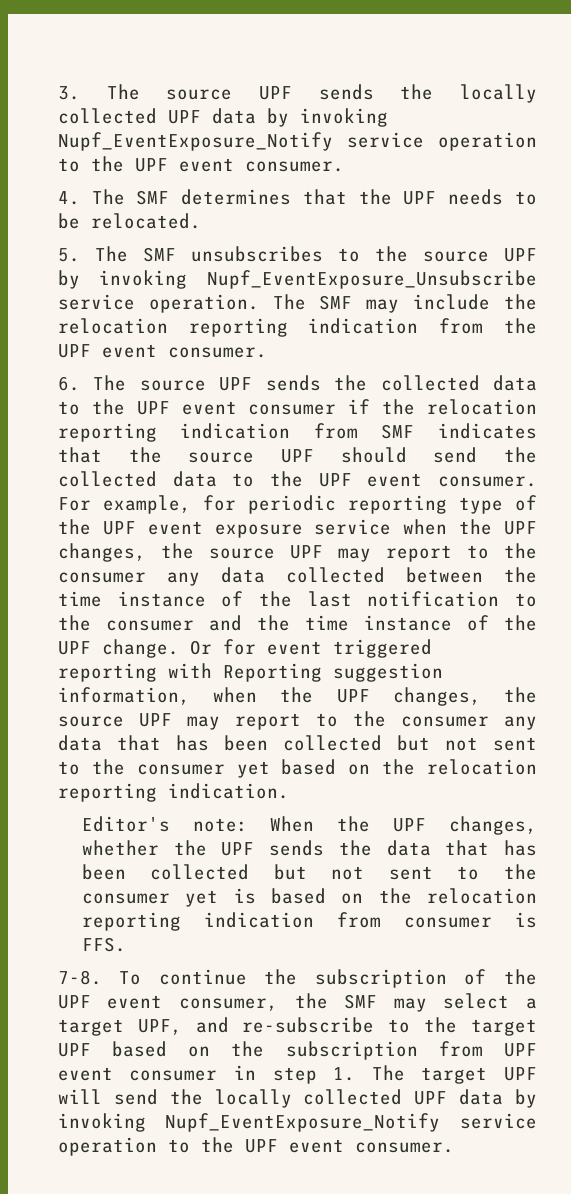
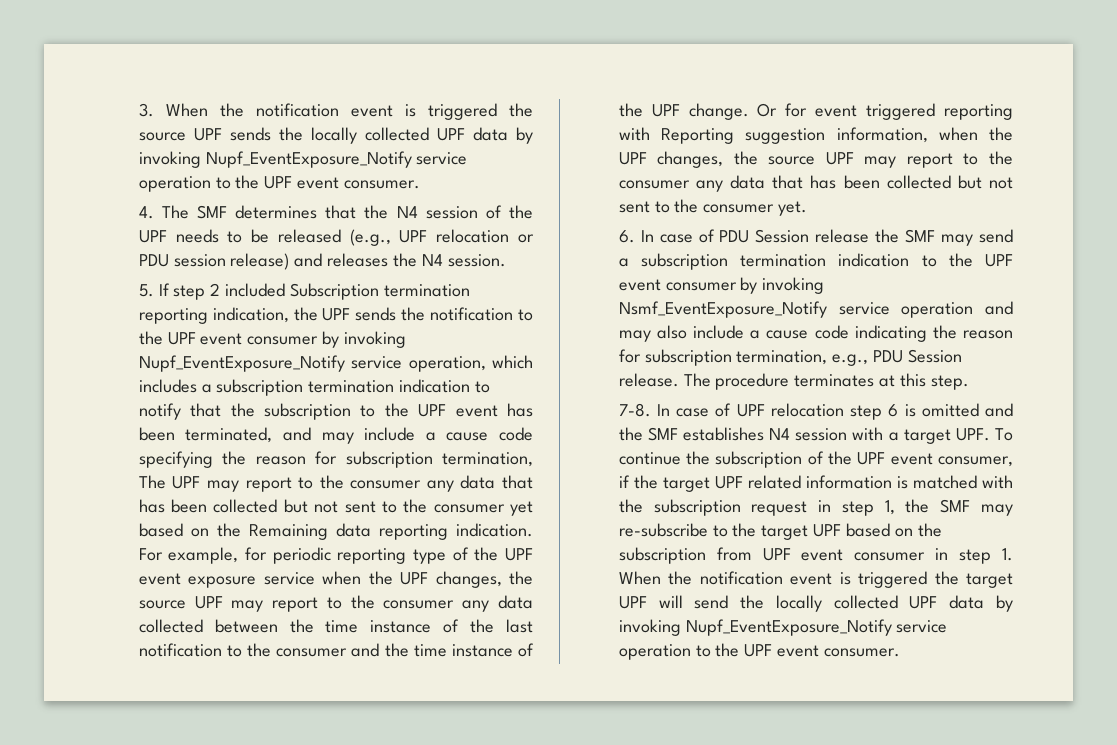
[106,84,140,100] The -> [165,103,533,120] When the notification event is triggered the
[403,189,538,205] [57,213,201,229] [57,246,537,262] [57,270,537,289] [57,294,538,313] [57,318,537,337] [57,344,267,358] [57,375,537,391] [57,399,537,415] [57,423,537,442] [57,447,537,463] [57,471,537,487] UPF needs to be relocated. // 5. The SMF unsubscribes to the source UPF by invoking Nupf_EventExposure_Unsubscribe service operation. The SMF may include the relocation reporting indication from the UPF event consumer. // 6. The source UPF sends the collected data to the UPF event consumer if the relocation reporting indication from SMF indicates that the source UPF should send the collected data to the UPF event consumer. -> [396,205,533,219] [138,229,534,246] [138,253,506,270] [138,283,470,300] [138,307,534,324] [138,331,407,348] [138,355,533,372] [138,379,491,396] [138,403,533,420] [138,427,533,444] [138,451,533,468] [138,475,533,492] [138,499,533,516] [138,523,533,540] N4 session of the UPF needs to be released (e.g., UPF relocation or PDU session release) and releases the N4 session. // 5. If step 2 included Subscription termination reporting indication, the UPF sends the notification to the UPF event consumer by invoking Nupf_EventExposure_Notify service operation, which includes a subscription termination indication to notify that the subscription to the UPF event has been terminated, and may include a cause code specifying the reason for subscription termination, The UPF may report to the consumer any data that has been collected but not sent to the consumer yet based on the Remaining data reporting indication.
[236,759,537,778] [57,783,289,802] [81,816,537,835] [81,840,537,856] [81,864,537,880] [81,888,537,907] [81,912,537,931] [81,937,126,952] [57,970,102,985] yet based on the relocation reporting indication. // Editor's note: When the UPF changes, whether the UPF sends the data that has been collected but not sent to the consumer yet is based on the relocation reporting indication from consumer is FFS. // 7-8. -> [778,201,808,216] [618,229,1013,246] [618,253,1013,270] [618,277,825,294] [618,301,1013,318] [618,325,1013,342] [618,349,963,366] [618,373,969,390] [618,403,1013,420] [618,427,990,444] yet. // 6. In case of PDU Session release the SMF may send a subscription termination indication to the UPF event consumer by invoking Nsmf_EventExposure_Notify service operation and may also include a cause code indicating the reason for subscription termination, e.g., PDU Session release. The procedure terminates at this step. // 7-8. In case of UPF relocation step 6 is omitted and the SMF establishes N4 session with a target UPF.
[294,993,537,1012] [57,1017,229,1036] the SMF may select a target UPF, and -> [618,475,1013,492] [618,499,1013,516] if the target UPF related information is matched with the subscription request in step 1, the SMF may
[371,1065,405,1081] The -> [618,571,959,588] When the notification event is triggered the

